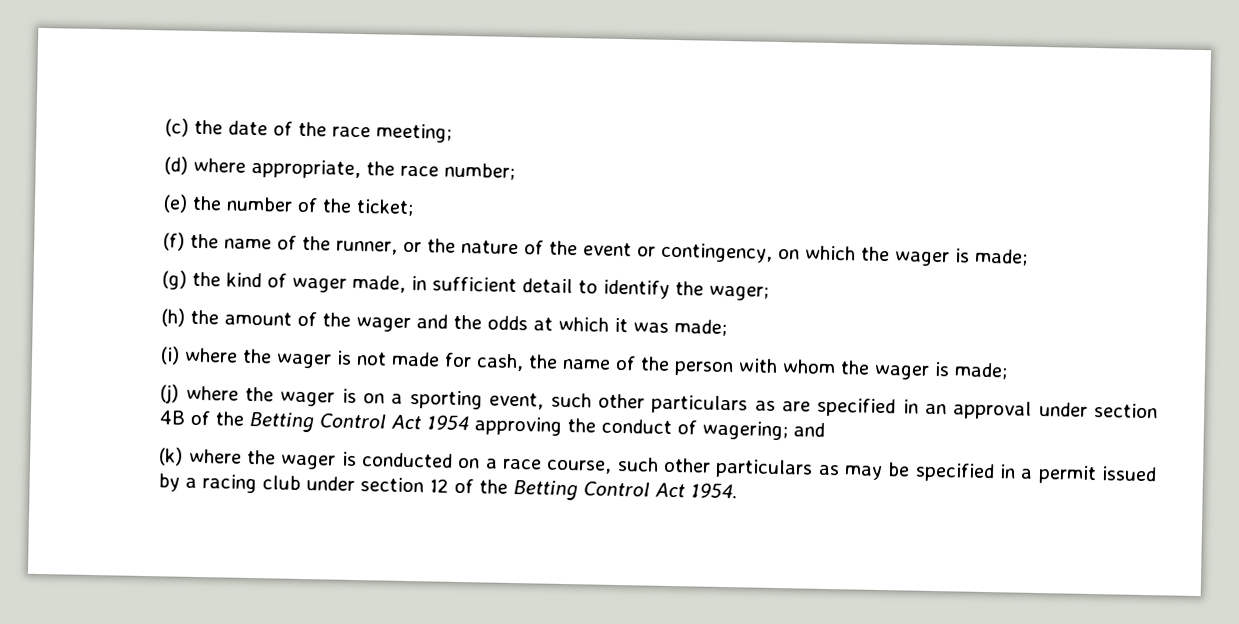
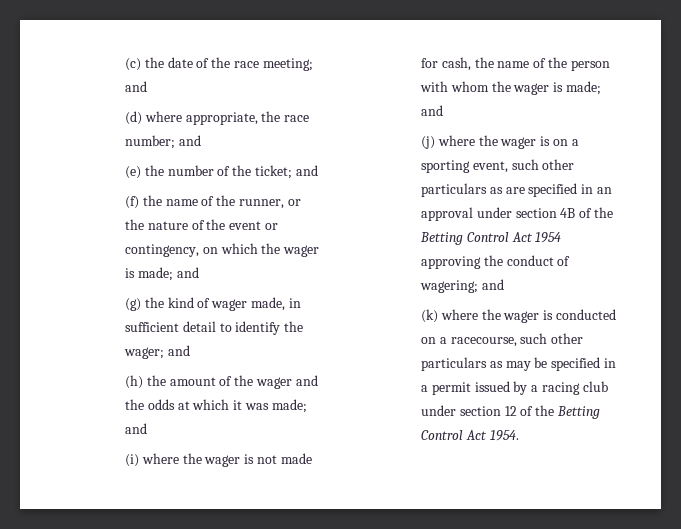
(453, 133) none -> [125,81,148,92] and
(516, 171) none -> [178,135,201,146] and
(415, 207) none -> [295,165,318,176] and
(1029, 257) none -> [176,267,199,278] and
(770, 293) none -> [167,345,190,356] and
(728, 328) none -> [125,423,148,434] and
(1009, 371) none -> [421,105,444,116] and
[502,458,613,474] race course, -> [450,337,517,347] racecourse,

